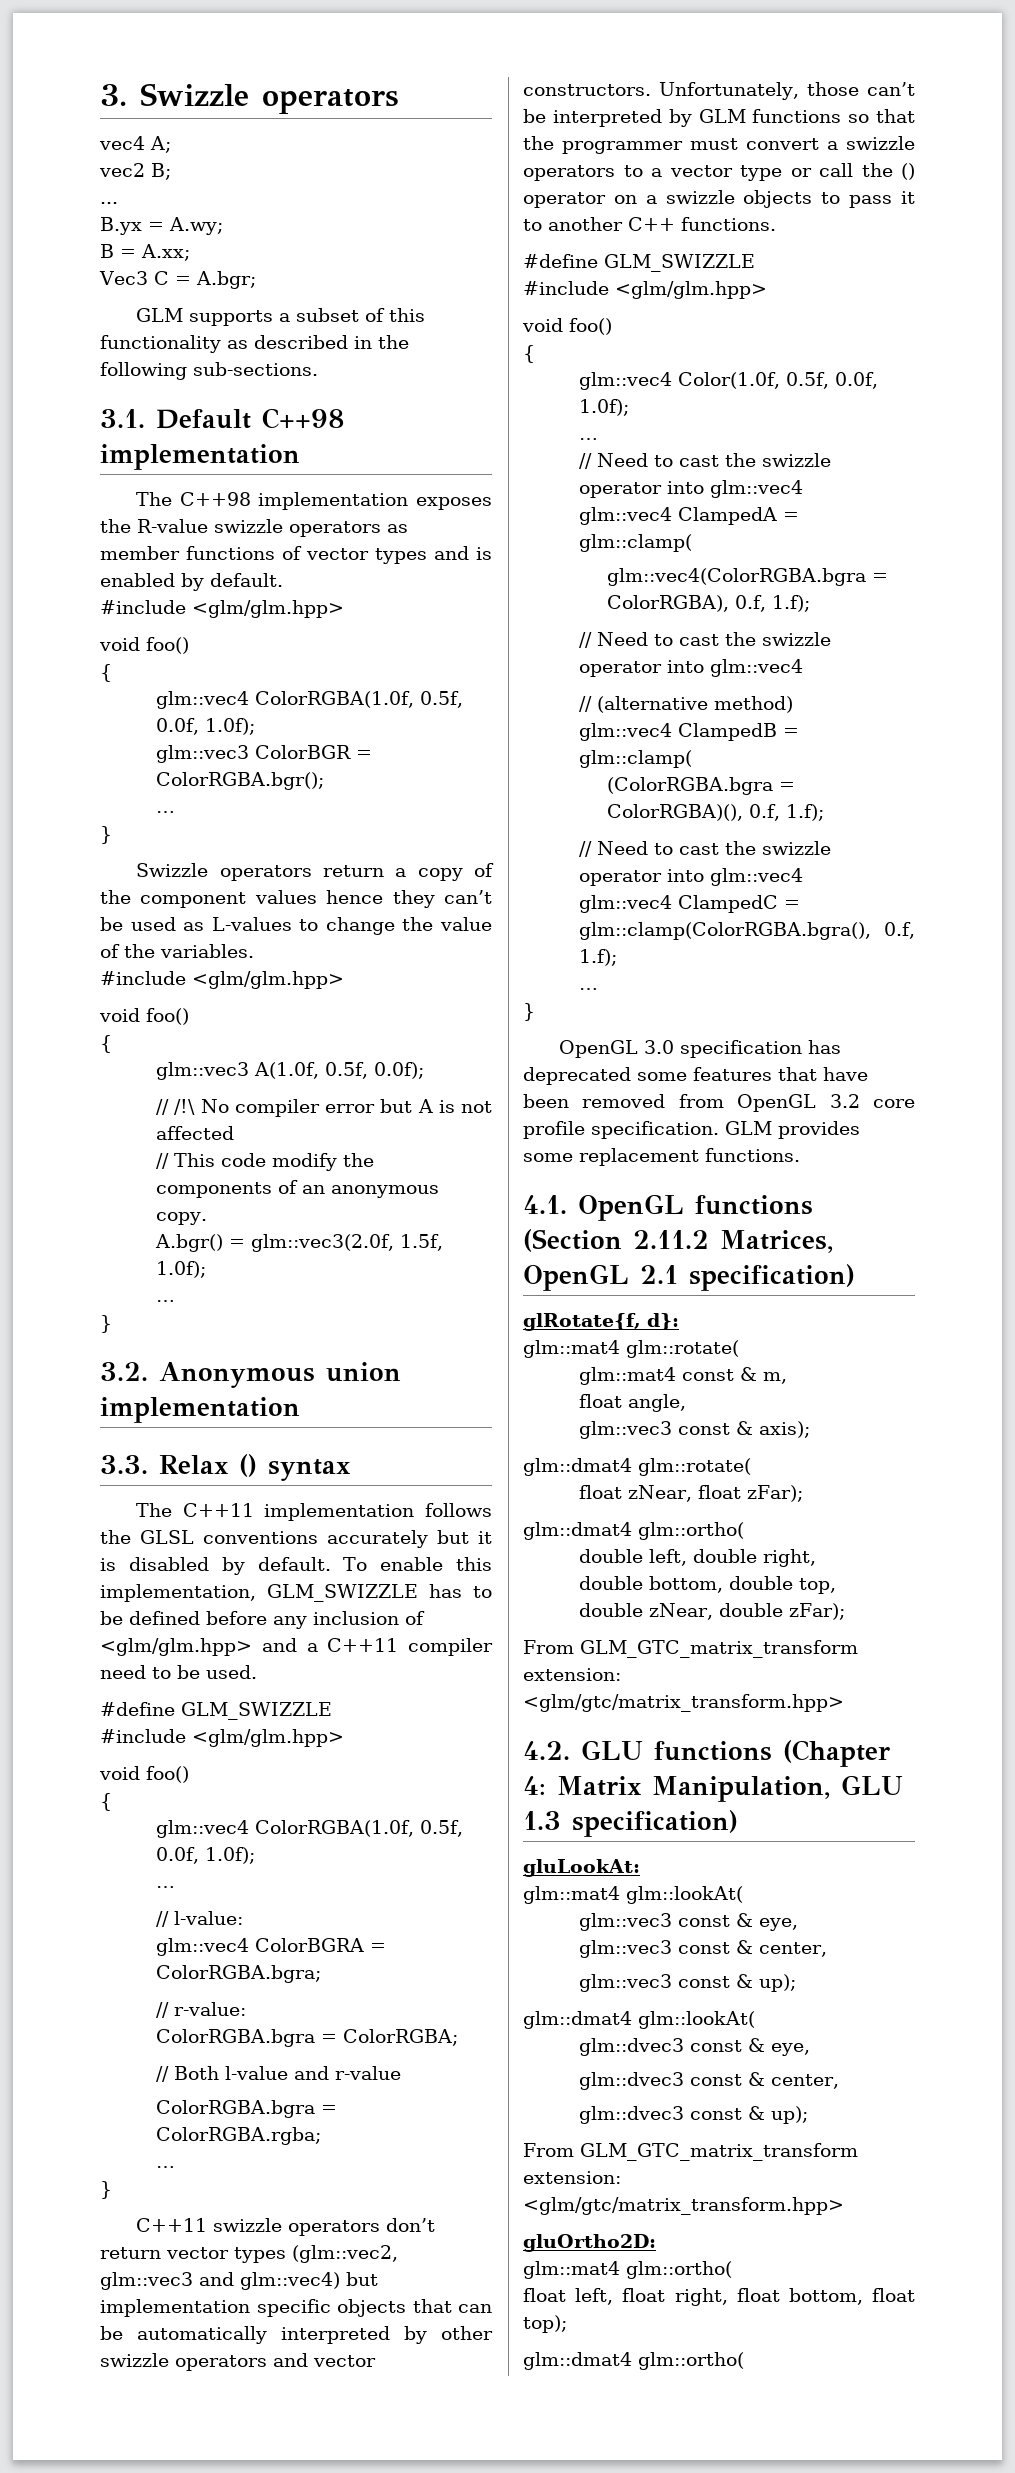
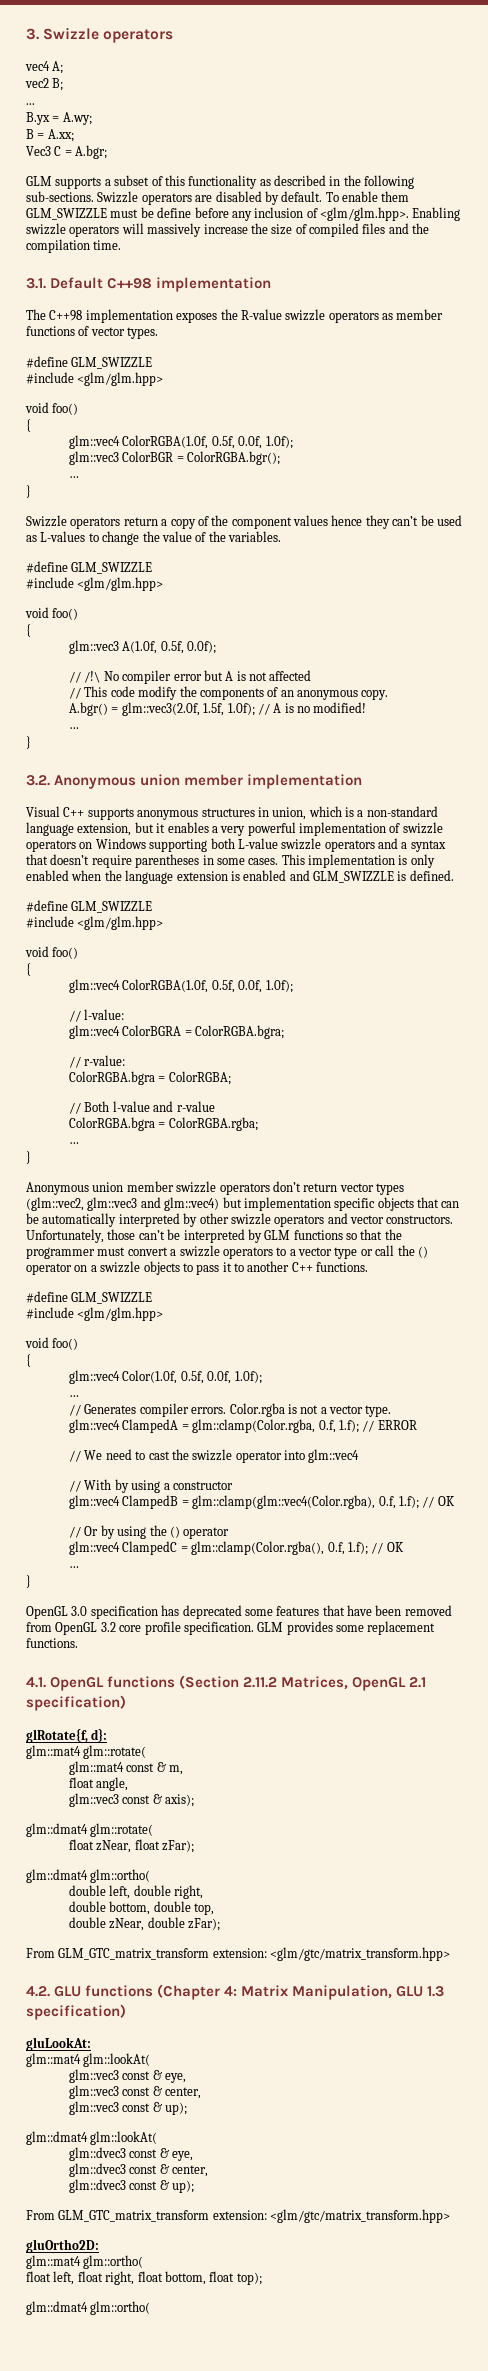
(318, 369) none -> [97,191,410,205] [26,207,461,221] [26,223,430,237] [26,239,122,253] Swizzle operators are disabled by default. To enable them GLM_SWIZZLE must be define before any inclusion of <glm/glm.hpp>. Enabling swizzle operators will massively increase the size of compiled files and the compilation time.
[375,546,492,564] [100,573,283,591] types and is enabled by default. -> [127,327,159,339] [26,356,153,369] types. // #define GLM_SWIZZLE
(254, 951) none -> [26,561,153,574] // #define GLM_SWIZZLE
(207, 1269) none -> [257,702,367,715] // A is no modified!
[100,1397,300,1423] [100,1454,350,1481] [136,1503,492,1521] [100,1530,492,1548] [100,1557,492,1575] [100,1584,492,1602] [100,1611,425,1629] [100,1638,493,1656] [100,1665,257,1679] implementation // 3.3. Relax () syntax // The C++11 implementation follows the GLSL conventions accurately but it is disabled by default. To enable this implementation, GLM_SWIZZLE has to be defined before any inclusion of <glm/glm.hpp> and a C++11 compiler need to be used. -> [184,774,363,789] [26,806,438,820] [26,822,443,836] [26,838,446,852] [26,854,435,868] [26,870,454,884] member implementation // Visual C++ supports anonymous structures in union, which is a non-standard language extension, but it enables a very powerful implementation of swizzle operators on Windows supporting both L-value swizzle operators and a syntax that doesn’t require parentheses in some cases. This implementation is only enabled when the language extension is enabled and GLM_SWIZZLE is defined.
[156,1886,176,1888] // … -> (293, 986) none
[136,2218,208,2232] C++11 -> [26,1181,174,1195] Anonymous union member
[597,453,832,467] [579,480,804,498] Need to cast the swizzle operator into glm::vec4 -> [84,1403,392,1417] Generates compiler errors. Color.rgba is not a vector type.
[579,534,693,552] [607,568,889,586] [607,595,811,612] [579,632,649,648] glm::clamp( // glm::vec4(ColorRGBA.bgra = ColorRGBA), 0.f, 1.f); // // Need -> [192,1419,417,1433] [69,1449,132,1462] glm::clamp(Color.rgba, 0.f, 1.f); // ERROR // // We need
[597,696,794,713] (alternative method) -> [84,1479,233,1493] With by using a constructor
[579,750,693,768] [607,777,796,795] [607,804,825,821] [579,841,832,857] [579,868,804,886] glm::clamp( // (ColorRGBA.bgra = ColorRGBA)(), 0.f, 1.f); // // Need to cast the swizzle operator into glm::vec4 -> [192,1495,455,1509] [69,1525,230,1539] glm::clamp(glm::vec4(Color.rgba), 0.f, 1.f); // OK // // Or by using the () operator
[579,922,916,940] [579,949,618,966] glm::clamp(ColorRGBA.bgra(), 0.f, 1.f); -> [191,1541,404,1555] glm::clamp(Color.rgba(), 0.f, 1.f); // OK

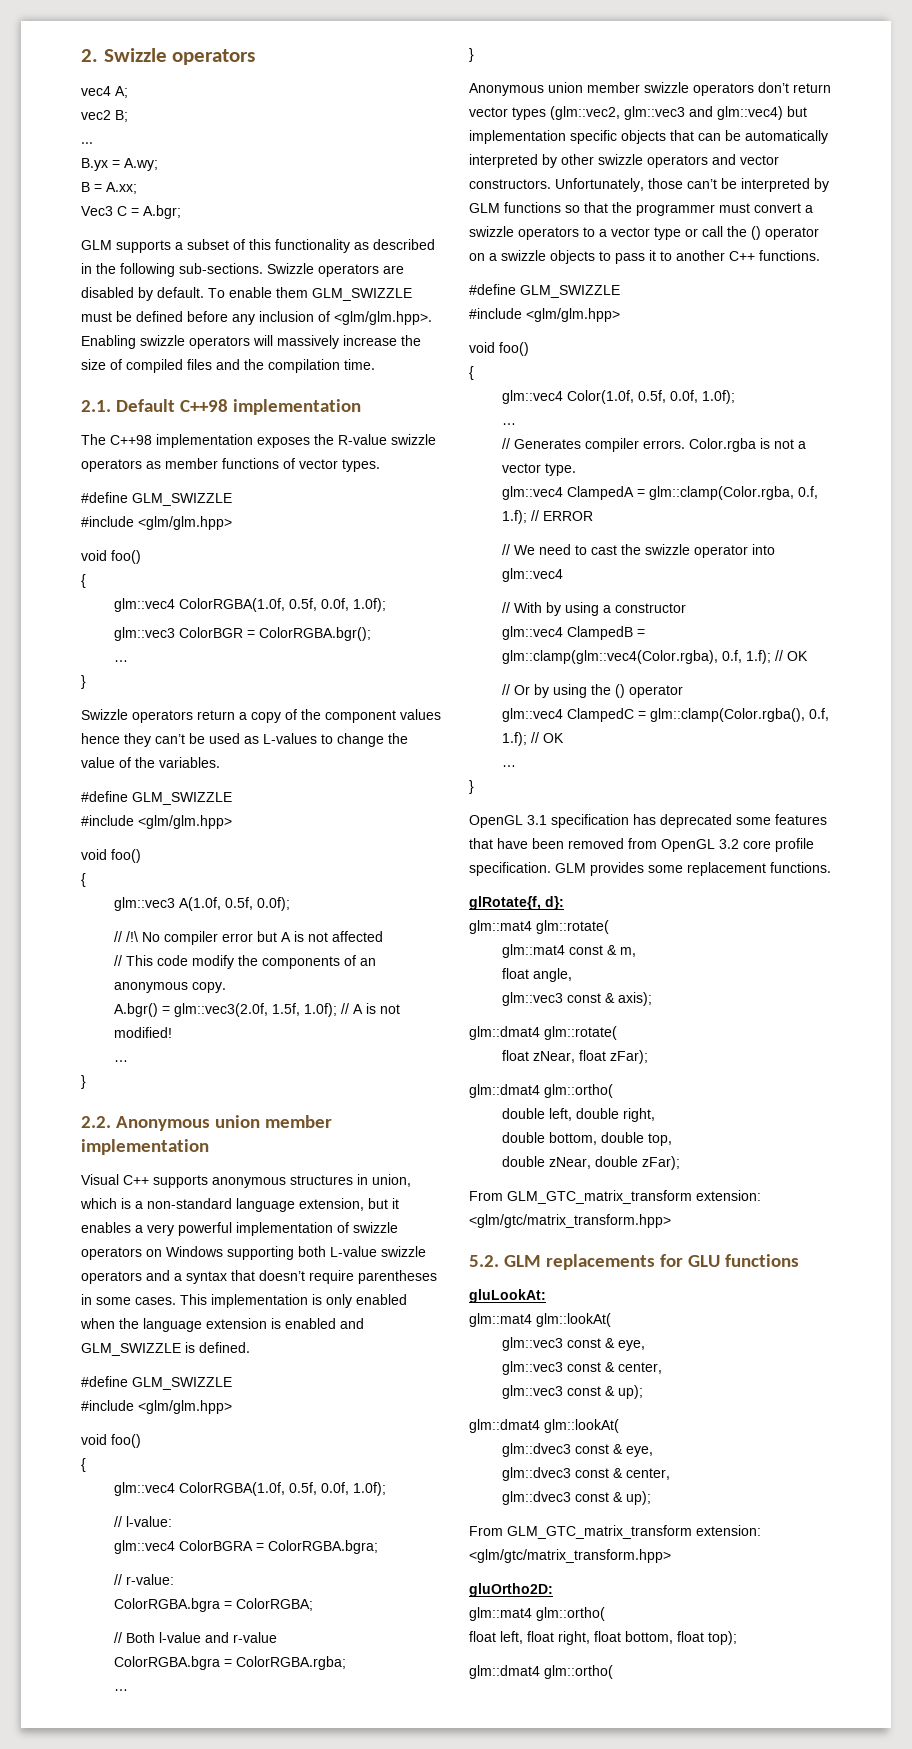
[26,28,39,40] 3. -> [81,49,98,62] 2.
[157,207,192,218] define -> [136,311,183,322] defined
[26,278,46,289] 3.1. -> [81,400,111,412] 2.1.
[297,706,311,713] no -> [379,1004,400,1014] not
[26,775,50,786] 3.2. -> [81,1116,111,1128] 2.2.
[71,1606,88,1616] 3.0 -> [527,815,547,825] 3.1
[26,1675,427,1691] [26,1695,126,1711] // 4.1. OpenGL functions (Section 2.11.2 Matrices, OpenGL 2.1 specification) -> (831, 867) none
[26,1984,445,2000] [26,2004,126,2020] 4.2. GLU functions (Chapter 4: Matrix Manipulation, GLU 1.3 specification) -> [469,1254,799,1270] 5.2. GLM replacements for GLU functions

